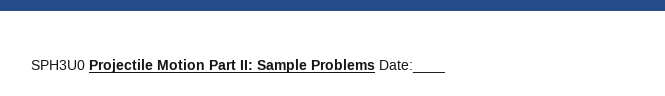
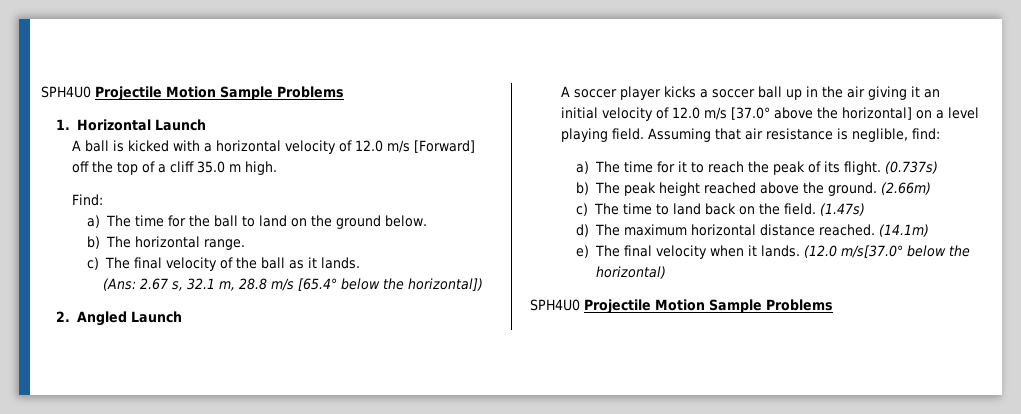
[31,59,445,73] SPH3U0 Projectile Motion Part II: Sample Problems Date:____ -> [41,86,344,101] [56,119,207,131] [71,140,475,154] [71,161,277,175] [71,194,103,206] [87,215,428,229] [87,236,246,250] [87,257,361,271] [102,278,483,291] [56,311,183,326] [560,86,940,100] [560,107,979,121] [560,128,940,142] [576,161,939,175] [576,182,932,196] [576,203,866,216] [576,224,930,237] [576,245,971,259] [596,266,667,279] [530,299,833,314] SPH4U0 Projectile Motion Sample Problems // 1. Horizontal Launch // A ball is kicked with a horizontal velocity of 12.0 m/s [Forward] off the top of a cliff 35.0 m high. // Find: // a) The time for the ball to land on the ground below. // b) The horizontal range. // c) The final velocity of the ball as it lands. // (Ans: 2.67 s, 32.1 m, 28.8 m/s [65.4° below the horizontal]) // 2. Angled Launch // A soccer player kicks a soccer ball up in the air giving it an initial velocity of 12.0 m/s [37.0° above the horizontal] on a level playing field. Assuming that air resistance is neglible, find: // a) The time for it to reach the peak of its flight. (0.737s) // b) The peak height reached above the ground. (2.66m) // c) The time to land back on the field. (1.47s) // d) The maximum horizontal distance reached. (14.1m) // e) The final velocity when it lands. (12.0 m/s[37.0° below the horizontal) // SPH4U0 Projectile Motion Sample Problems

